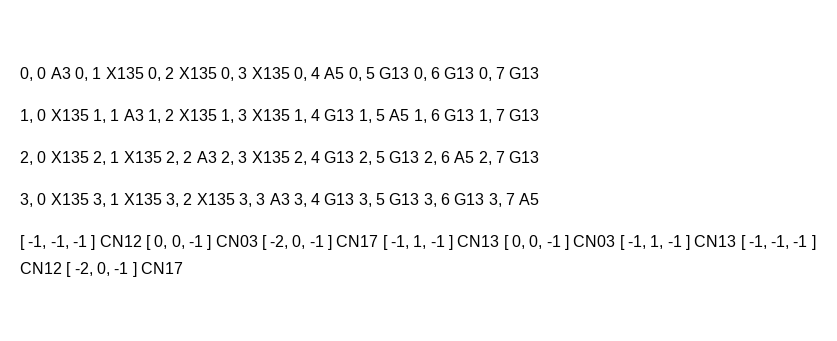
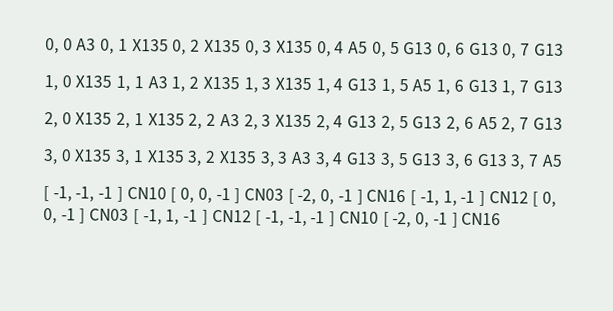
[99,235,142,247] CN12 -> [126,186,167,200] CN10
[336,235,500,250] CN17 [ -1, 1, -1 ] CN13 -> [366,189,529,207] CN16 [ -1, 1, -1 ] CN12
[694,235,816,250] [20,262,183,277] CN13 [ -1, -1, -1 ] CN12 [ -2, 0, -1 ] CN17 -> [211,209,502,228] CN12 [ -1, -1, -1 ] CN10 [ -2, 0, -1 ] CN16

